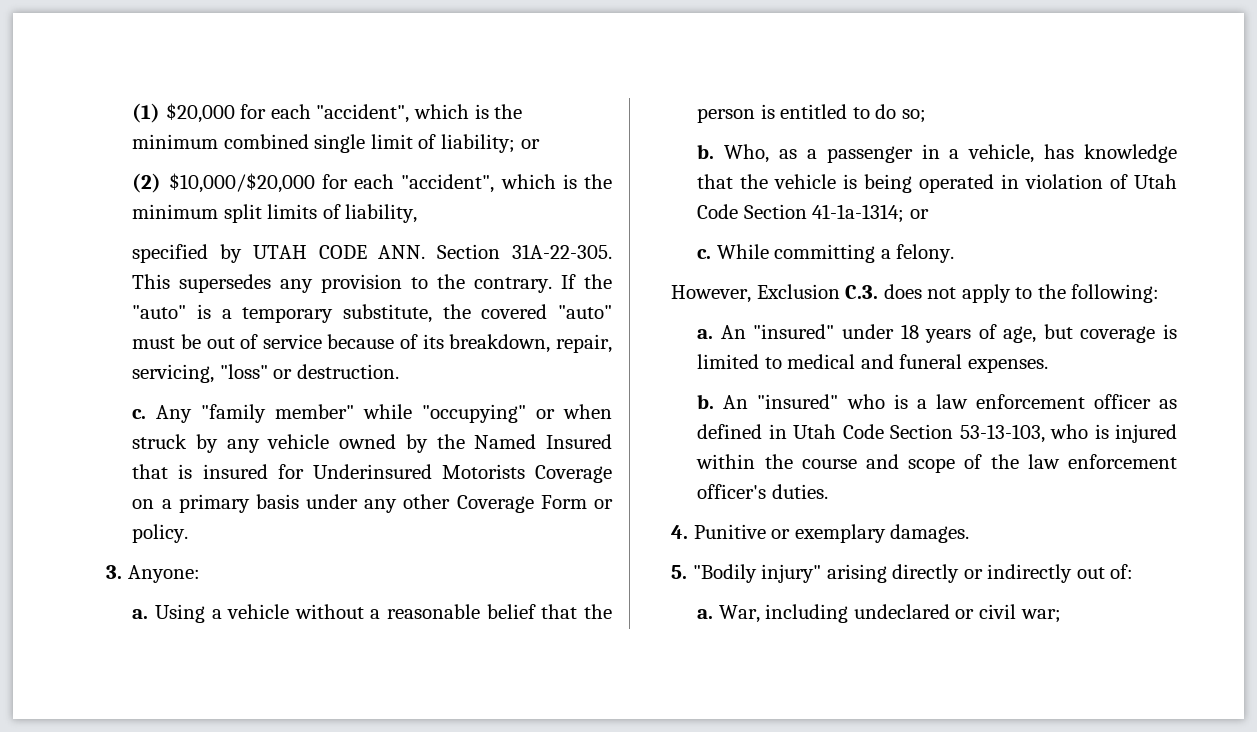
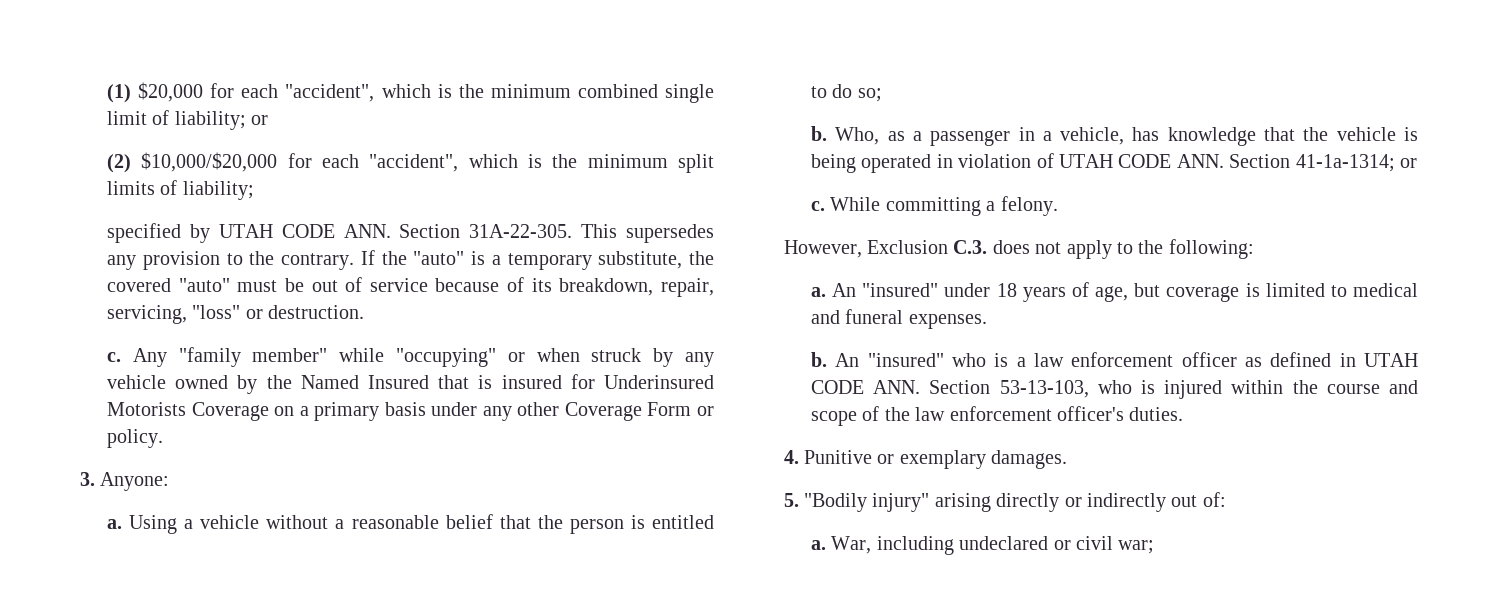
[345,204,418,223] liability, -> [182,181,254,200] liability;
[1134,174,1177,189] [697,204,739,219] Utah Code -> [1059,154,1224,168] UTAH CODE ANN.
[793,424,884,439] Utah Code -> [1364,353,1418,367] [811,380,921,394] UTAH CODE ANN.

